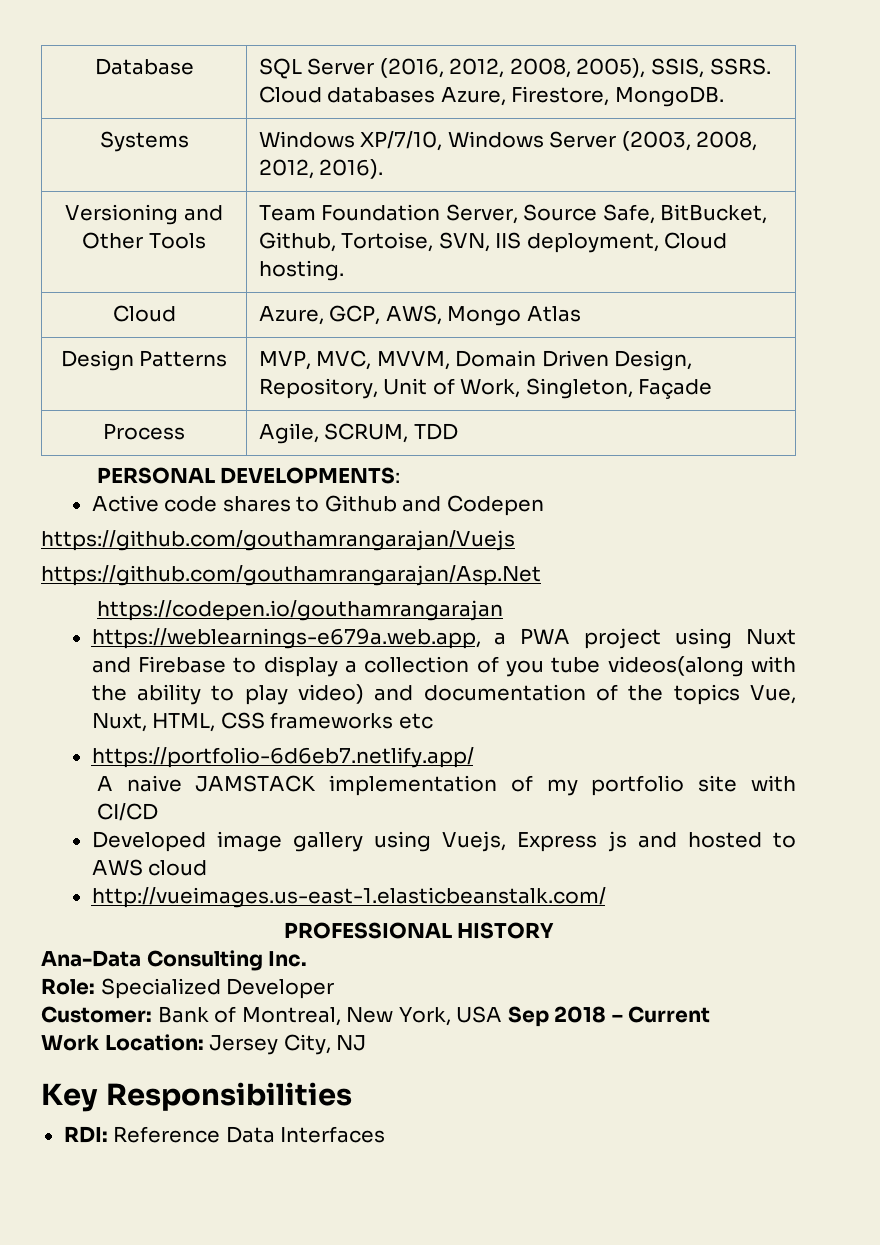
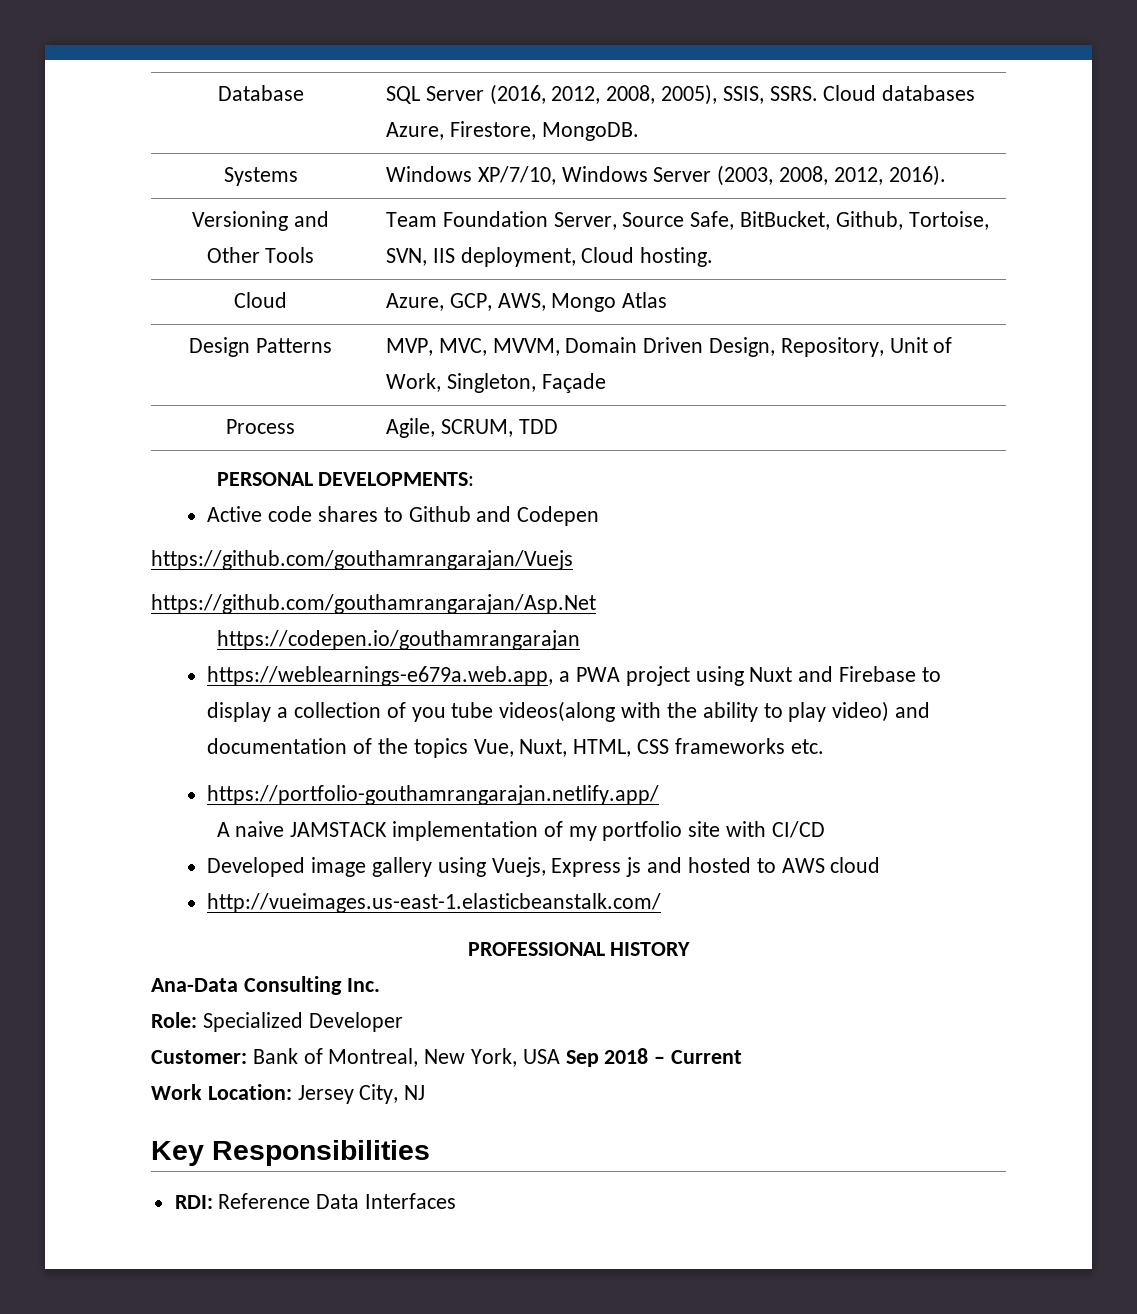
[398,713,433,729] [91,747,474,768] etc // https://portfolio-6d6eb7.netlify.app/ -> [790,739,824,754] [207,785,660,805] etc. // https://portfolio-gouthamrangarajan.netlify.app/

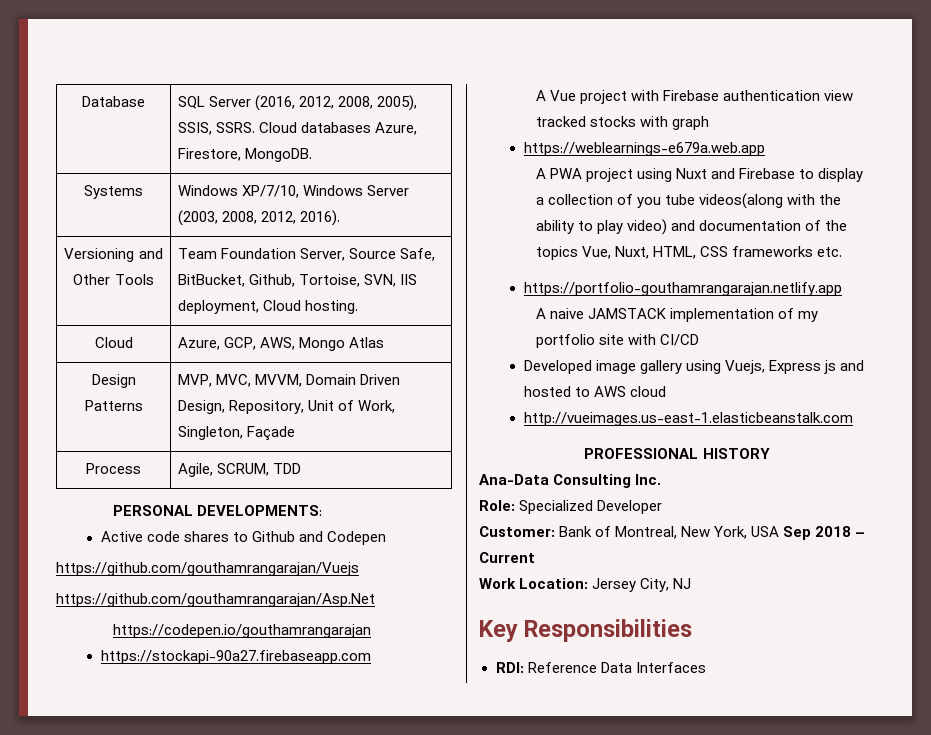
[207,666,571,686] https://weblearnings-e679a.web.app, a -> [100,650,371,664] [535,90,854,104] [535,116,710,130] [523,142,765,156] [535,168,546,179] https://stockapi-90a27.firebaseapp.com // A Vue project with Firebase authentication view tracked stocks with graph // https://weblearnings-e679a.web.app // A
[207,785,660,805] https://portfolio-gouthamrangarajan.netlify.app/ -> [523,282,842,296] https://portfolio-gouthamrangarajan.netlify.app
[207,893,662,913] http://vueimages.us-east-1.elasticbeanstalk.com/ -> [523,412,853,426] http://vueimages.us-east-1.elasticbeanstalk.com

